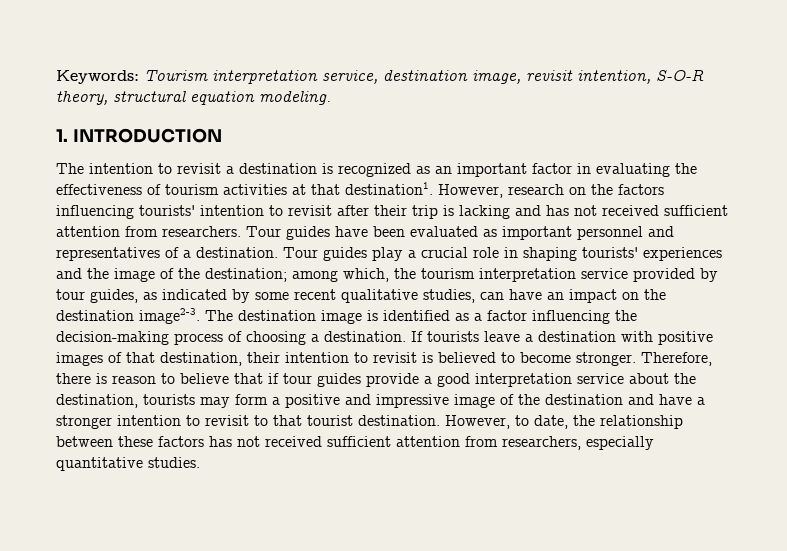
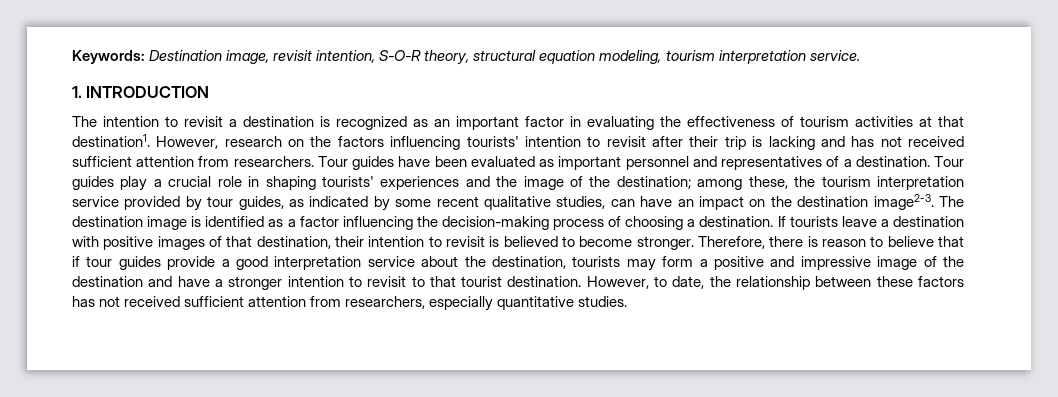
[144,70,468,84] Tourism interpretation service, destination -> [149,50,223,61] Destination
[259,91,331,105] modeling. -> [599,50,860,64] modeling, tourism interpretation service.
[343,268,389,282] which, -> [748,176,788,189] these,

